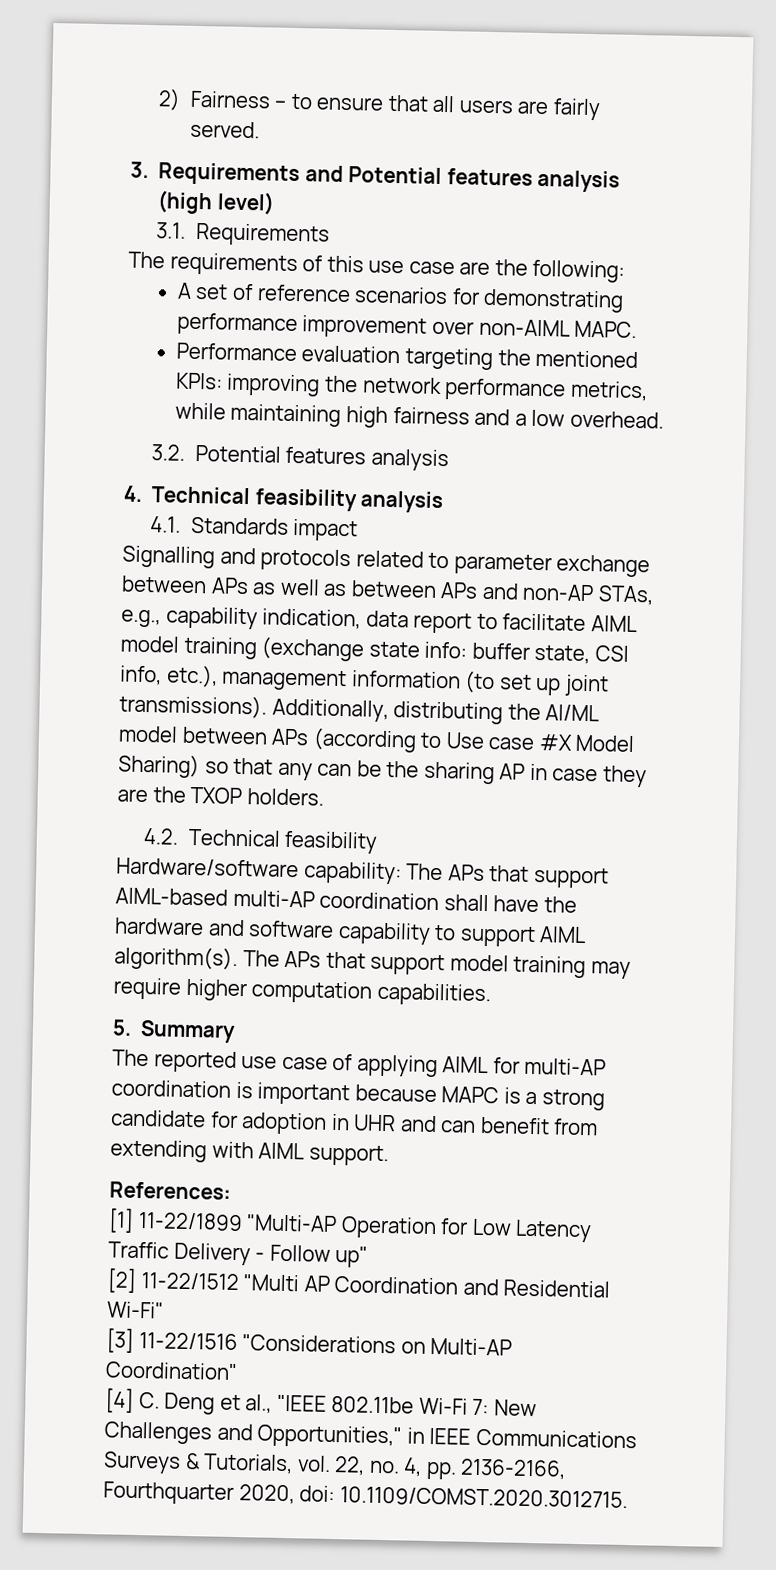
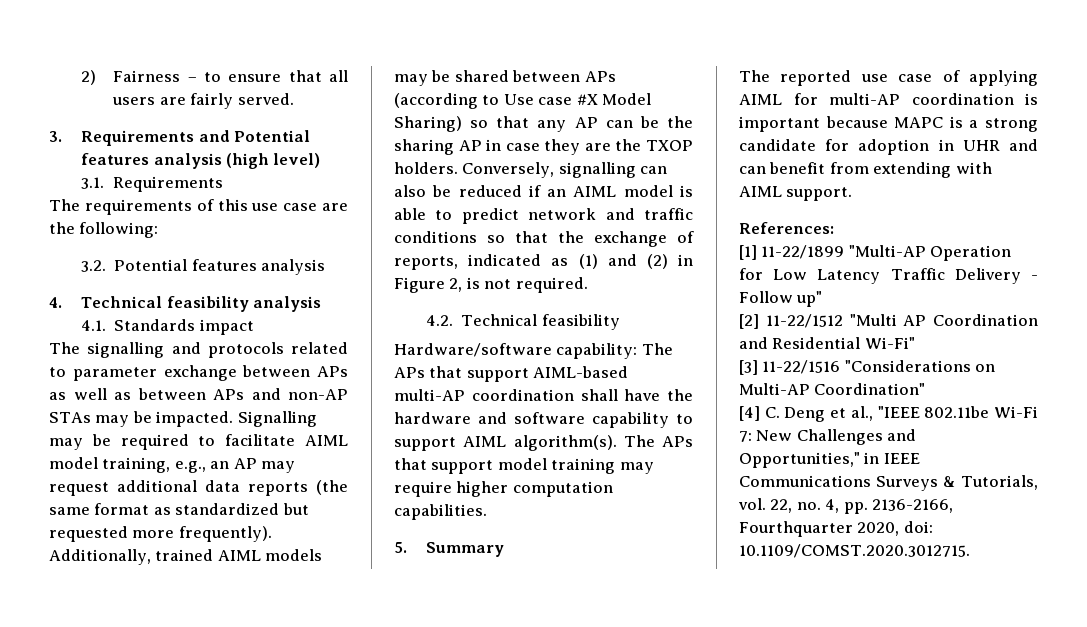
[176,282,625,313] [176,312,638,339] [175,342,639,371] [175,372,648,402] [174,402,664,429] // A set of reference scenarios for demonstrating performance improvement over non-AIML MAPC. // Performance evaluation targeting the mentioned KPIs: improving the network performance metrics, while maintaining high fairness and a low overhead. -> (159, 230) none
[122,545,215,569] Signalling -> [49,342,165,358] The signalling
[597,585,654,606] [121,606,638,634] [120,635,629,665] [119,664,609,697] [119,693,601,725] [118,725,178,743] STAs, e.g., capability indication, data report to facilitate AIML model training (exchange state info: buffer state, CSI info, etc.), management information (to set up joint transmissions). Additionally, distributing the AI/ML model -> [49,411,317,427] [49,434,349,450] [49,457,296,473] [49,480,348,496] [49,503,309,515] [49,526,272,542] [49,549,323,565] [394,70,509,86] STAs may be impacted. Signalling may be required to facilitate AIML model training, e.g., an AP may request additional data reports (the same format as standardized but requested more frequently). Additionally, trained AIML models may be shared
(313, 771) none -> [574,117,598,128] AP
(324, 797) none -> [462,162,668,178] [394,185,693,197] [394,208,693,224] [394,231,694,247] [394,254,693,270] [394,277,588,293] Conversely, signalling can also be reduced if an AIML model is able to predict network and traffic conditions so that the exchange of reports, indicated as (1) and (2) in Figure 2, is not required.

